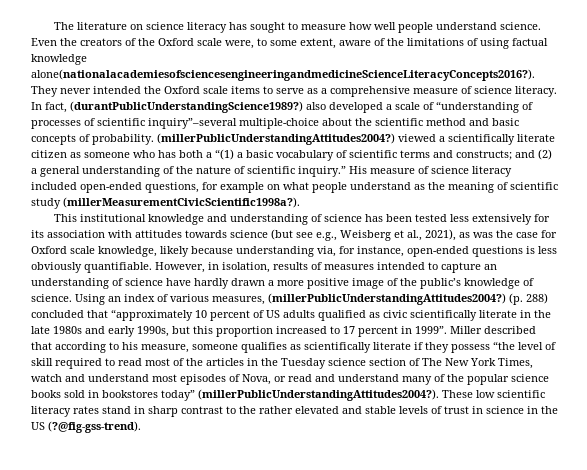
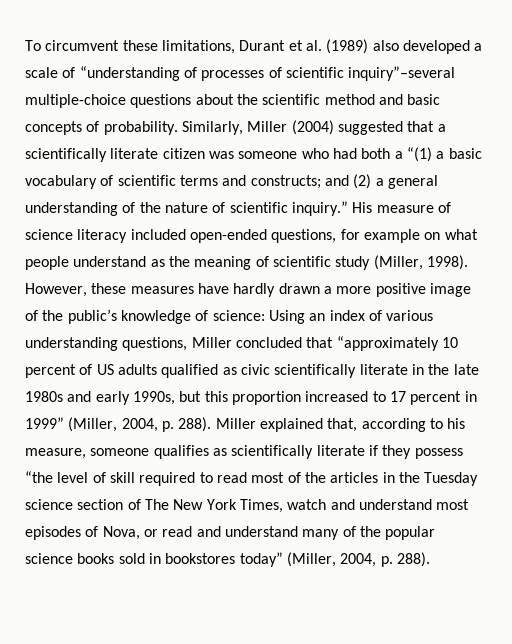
[54,22,542,33] [31,38,548,49] [31,54,87,65] [31,69,535,81] [31,86,557,97] [31,101,303,113] The literature on science literacy has sought to measure how well people understand science. Even the creators of the Oxford scale were, to some extent, aware of the limitations of using factual knowledge alone(nationalacademiesofsciencesengineeringandmedicineScienceLiteracyConcepts2016?). They never intended the Oxford scale items to serve as a comprehensive measure of science literacy. In fact, (durantPublicUnderstandingScience1989?) -> [25,39,369,54] To circumvent these limitations, Durant et al. (1989)
(319, 123) none -> [130,94,192,108] questions
[157,133,436,145] (millerPublicUnderstandingAttitudes2004?) viewed -> [181,120,435,135] Similarly, Miller (2004) suggested that
[70,152,81,158] as -> [208,151,234,159] was
[158,150,176,158] has -> [332,148,357,159] had
[63,197,300,208] [54,214,551,225] [31,229,557,241] [31,246,557,257] [31,262,497,273] [31,278,163,289] (millerMeasurementCivicScientific1998a?). // This institutional knowledge and understanding of science has been tested less extensively for its association with attitudes towards science (but see e.g., Weisberg et al., 2021), as was the case for Oxford scale knowledge, likely because understanding via, for instance, open-ended questions is less obviously quantifiable. However, in isolation, results of measures intended to capture an understanding of science -> [373,255,468,270] [25,283,194,297] (Miller, 1998). However, these measures
[31,294,72,302] science. -> [212,310,265,321] science:
[212,293,548,305] measures, (millerPublicUnderstandingAttitudes2004?) (p. 288) -> [25,337,232,351] understanding questions, Miller
[415,326,536,334] [31,342,52,350] 1999”. Miller described that -> [25,417,358,432] 1999” (Miller, 2004, p. 288). Miller explained that,
[198,389,545,401] [31,406,558,417] [31,421,141,433] (millerPublicUnderstandingAttitudes2004?). These low scientific literacy rates stand in sharp contrast to the rather elevated and stable levels of trust in science in the US (?@fig-gss-trend). -> [286,552,430,567] (Miller, 2004, p. 288).

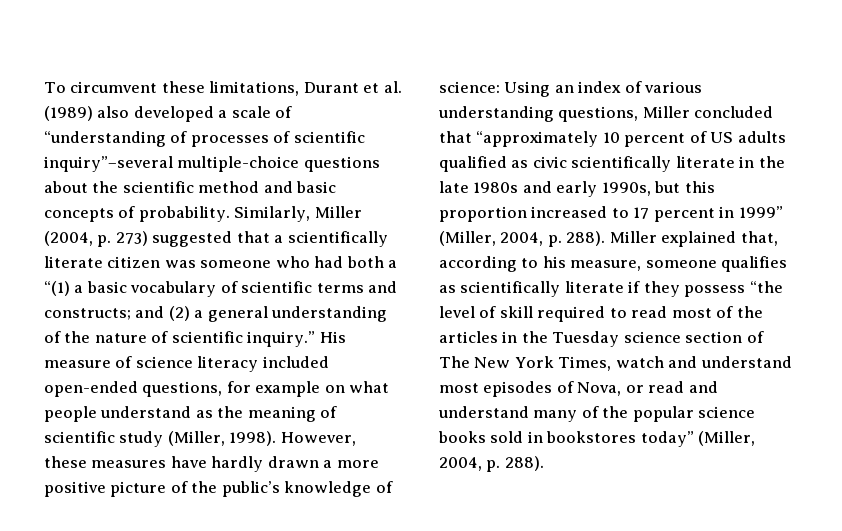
[291,120,334,135] (2004) -> [44,231,148,247] (2004, p. 273)
[429,283,471,297] image -> [110,481,167,497] picture

